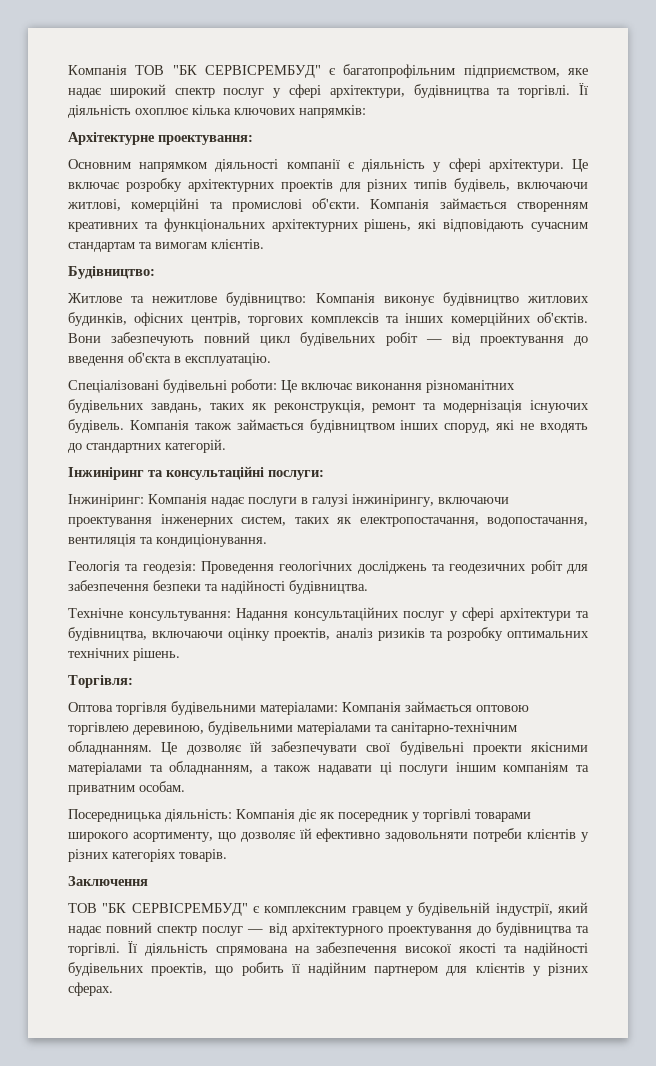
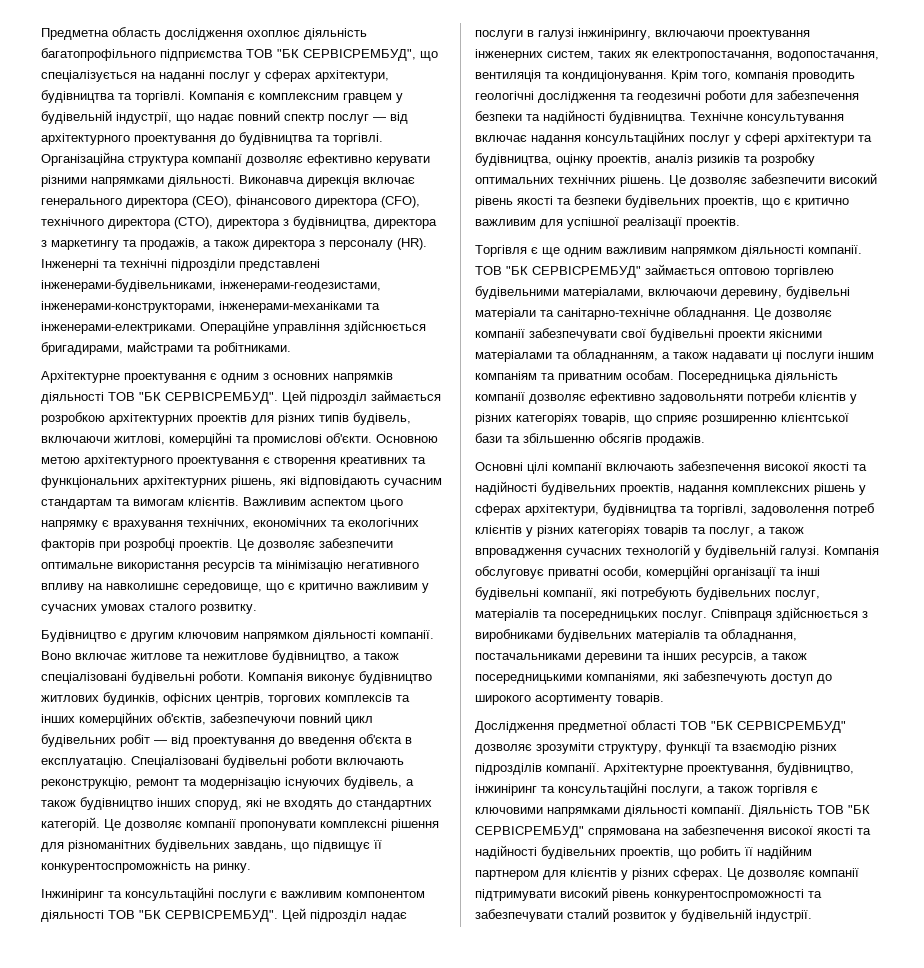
[68,64,588,78] [68,84,321,98] Компанія ТОВ "БК СЕРВІСРЕМБУД" є багатопрофільним підприємством, яке надає широкий спектр послуг у сфері -> [41,27,367,40] [41,48,438,61] [41,70,311,82] Предметна область дослідження охоплює діяльність багатопрофільного підприємства ТОВ "БК СЕРВІСРЕМБУД", що спеціалізується на наданні послуг у сферах
[579,83,588,95] [68,105,366,118] [68,132,253,145] [68,158,588,172] [68,178,182,192] Її діяльність охоплює кілька ключових напрямків: // Архітектурне проектування: // Основним напрямком діяльності компанії є діяльність у сфері архітектури. Це включає розробку -> [189,91,403,103] [41,110,408,124] [41,132,383,145] [41,152,430,166] [41,175,415,187] [41,196,420,208] [41,216,437,229] [41,238,427,250] [41,259,320,271] [41,279,381,292] [41,301,380,313] [41,320,426,334] [41,341,291,355] [41,371,393,383] [41,390,441,404] [41,412,105,425] Компанія є комплексним гравцем у будівельній індустрії, що надає повний спектр послуг — від архітектурного проектування до будівництва та торгівлі. Організаційна структура компанії дозволяє ефективно керувати різними напрямками діяльності. Виконавча дирекція включає генерального директора (СЕО), фінансового директора (CFO), технічного директора (CTO), директора з будівництва, директора з маркетингу та продажів, а також директора з персоналу (HR). Інженерні та технічні підрозділи представлені інженерами-будівельниками, інженерами-геодезистами, інженерами-конструкторами, інженерами-механіками та інженерами-електриками. Операційне управління здійснюється бригадирами, майстрами та робітниками. // Архітектурне проектування є одним з основних напрямків діяльності ТОВ "БК СЕРВІСРЕМБУД". Цей підрозділ займається розробкою
[370,198,588,212] Компанія займається створенням -> [376,434,438,443] [41,455,336,467] Основною метою архітектурного проектування є створення
[68,266,155,279] [68,292,307,306] // Будівництво: // Житлове та нежитлове будівництво: -> [243,497,403,509] [41,518,419,530] [41,538,393,551] [41,560,419,572] [41,583,429,593] [41,604,257,614] [41,630,434,642] [41,650,399,663] [41,671,244,684] Важливим аспектом цього напрямку є врахування технічних, економічних та екологічних факторів при розробці проектів. Це дозволяє забезпечити оптимальне використання ресурсів та мінімізацію негативного впливу на навколишнє середовище, що є критично важливим у сучасних умовах сталого розвитку. // Будівництво є другим ключовим напрямком діяльності компанії. Воно включає житлове та нежитлове будівництво, а також спеціалізовані будівельні роботи.
[537,312,588,323] [68,332,195,346] об'єктів. Вони забезпечують -> [157,713,295,726] об'єктів, забезпечуючи
(271, 359) // -> (127, 762) none
[231,379,515,393] [68,399,589,413] [68,419,395,433] роботи: Це включає виконання різноманітних будівельних завдань, таких як реконструкція, ремонт та модернізація існуючих будівель. Компанія також займається будівництвом -> [291,755,404,768] [41,776,414,789] [41,797,153,810] роботи включають реконструкцію, ремонт та модернізацію існуючих будівель, а також будівництво
[68,466,324,480] [68,494,207,507] // Інжиніринг та консультаційні послуги: // Інжиніринг: Компанія -> [104,819,439,831] [41,839,382,852] [41,861,251,873] [41,887,425,901] [41,908,367,922] Це дозволяє компанії пропонувати комплексні рішення для різноманітних будівельних завдань, що підвищує її конкурентоспроможність на ринку. // Інжиніринг та консультаційні послуги є важливим компонентом діяльності ТОВ "БК СЕРВІСРЕМБУД". Цей підрозділ
[68,560,563,574] // Геологія та геодезія: Проведення геологічних досліджень та геодезичних робіт -> [671,70,855,82] [475,90,746,103] Крім того, компанія проводить геологічні дослідження та геодезичні роботи
[68,608,288,621] // Технічне консультування: Надання -> [690,112,844,124] [475,135,581,145] Технічне консультування включає надання
[152,631,224,638] включаючи -> (552, 159) none
[68,675,133,688] [68,701,529,715] [68,721,517,735] [68,741,262,755] // Торгівля: // Оптова торгівля будівельними матеріалами: Компанія займається оптовою торгівлею деревиною, будівельними матеріалами та санітарно-технічним обладнанням. Це дозволяє їй -> [669,173,877,187] [475,195,849,208] [475,217,740,229] [475,245,862,257] [475,264,834,278] [475,286,850,299] [475,307,832,320] [475,329,525,338] Це дозволяє забезпечити високий рівень якості та безпеки будівельних проектів, що є критично важливим для успішної реалізації проектів. // Торгівля є ще одним важливим напрямком діяльності компанії. ТОВ "БК СЕРВІСРЕМБУД" займається оптовою торгівлею будівельними матеріалами, включаючи деревину, будівельні матеріали та санітарно-технічне обладнання. Це дозволяє компанії
[68,809,531,822] [68,828,312,842] // Посередницька діяльність: Компанія діє як посередник у торгівлі товарами широкого асортименту, що дозволяє їй -> [678,371,838,383] [475,392,586,404] Посередницька діяльність компанії дозволяє
[179,849,227,862] [68,876,148,886] [68,902,588,916] [68,922,589,936] [68,941,208,956] товарів. // Заключення // ТОВ "БК СЕРВІСРЕМБУД" є комплексним гравцем у будівельній індустрії, який надає повний спектр послуг — від архітектурного проектування до будівництва та торгівлі. Її діяльність -> [582,413,849,425] [475,433,705,446] [475,461,867,474] [475,481,866,495] [475,503,874,516] [475,525,804,537] [475,544,879,558] [475,565,820,579] [475,587,820,600] [475,607,868,621] [475,629,797,642] [475,651,807,663] [475,671,832,684] [475,693,664,705] [475,720,846,733] [475,742,837,754] [475,762,854,775] [475,782,818,796] [475,805,870,817] [475,826,584,838] товарів, що сприяє розширенню клієнтської бази та збільшенню обсягів продажів. // Основні цілі компанії включають забезпечення високої якості та надійності будівельних проектів, надання комплексних рішень у сферах архітектури, будівництва та торгівлі, задоволення потреб клієнтів у різних категоріях товарів та послуг, а також впровадження сучасних технологій у будівельній галузі. Компанія обслуговує приватні особи, комерційні організації та інші будівельні компанії, які потребують будівельних послуг, матеріалів та посередницьких послуг. Співпраця здійснюється з виробниками будівельних матеріалів та обладнання, постачальниками деревини та інших ресурсів, а також посередницькими компаніями, які забезпечують доступ до широкого асортименту товарів. // Дослідження предметної області ТОВ "БК СЕРВІСРЕМБУД" дозволяє зрозуміти структуру, функції та взаємодію різних підрозділів компанії. Архітектурне проектування, будівництво, інжиніринг та консультаційні послуги, а також торгівля є ключовими напрямками діяльності компанії. Діяльність ТОВ "БК СЕРВІСРЕМБУД"
(113, 989) none -> [727,868,859,880] [475,887,822,901] [475,908,812,922] Це дозволяє компанії підтримувати високий рівень конкурентоспроможності та забезпечувати сталий розвиток у будівельній індустрії.

